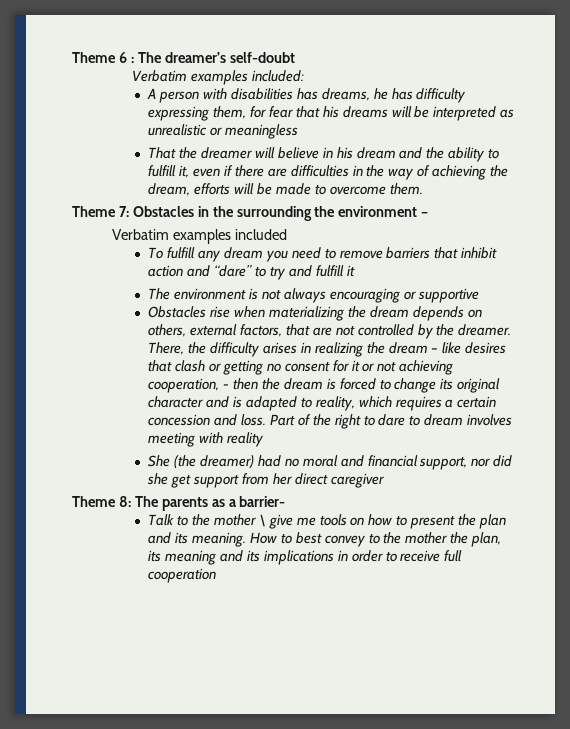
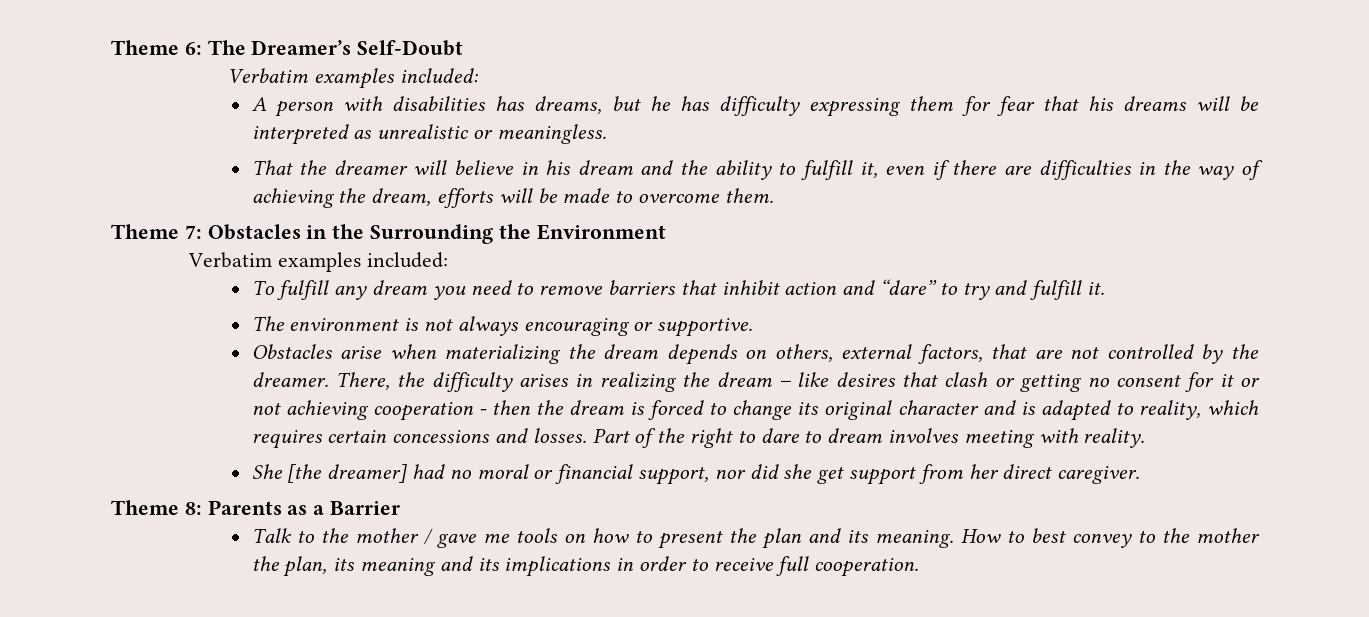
[72,52,295,63] Theme 6 : The dreamer’s self-doubt -> [111,40,464,56] Theme 6: The Dreamer’s Self-Doubt
(370, 94) none -> [612,96,642,111] but
[213,106,247,119] them, -> [909,96,954,111] them
[224,124,298,139] meaningless -> [496,124,607,144] meaningless.
[236,206,429,221] [112,229,287,244] surrounding the environment – // Verbatim examples included -> [370,224,666,244] [187,252,448,272] Surrounding the Environment // Verbatim examples included:
[346,265,355,277] it -> [1087,282,1106,295] it.
[417,288,479,303] [148,306,231,318] supportive // Obstacles rise -> [657,318,754,337] [251,344,383,359] supportive. // Obstacles arise
[148,378,220,393] cooperation, -> [372,402,474,421] cooperation
[445,396,497,408] [148,414,266,426] a certain concession and loss. -> [327,428,587,443] certain concessions and losses.
[226,432,264,447] reality -> [1083,428,1146,448] reality.
[174,455,254,468] (the dreamer) -> [287,464,408,483] [the dreamer]
[340,455,364,467] and -> [533,470,554,479] or
[330,473,384,488] caregiver -> [1057,466,1141,484] caregiver.
[134,496,208,511] The parents -> [207,500,282,515] Parents
[239,496,286,507] barrier- -> [330,501,401,515] Barrier
[258,514,293,529] \ give -> [423,528,477,548] / gave
[148,568,217,583] cooperation -> [814,558,920,577] cooperation.

